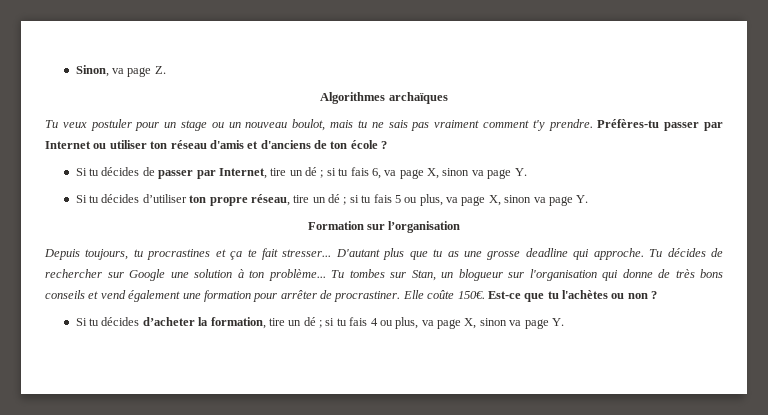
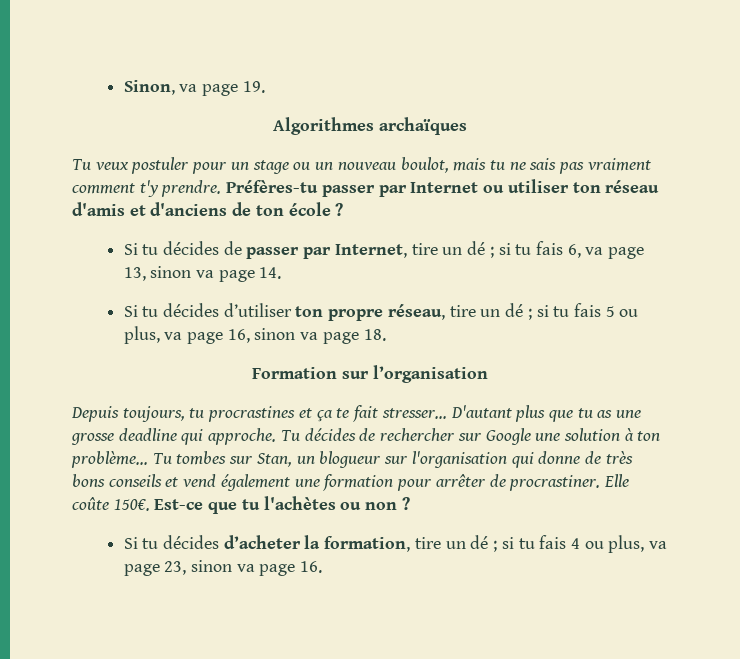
[154,66,166,74] Z. -> [242,81,265,93] 19.
[427,168,527,179] X, sinon va page Y. -> [123,266,282,282] 13, sinon va page 14.
[488,195,589,206] X, sinon va page Y. -> [227,328,386,344] 16, sinon va page 18.
[464,318,564,329] X, sinon va page Y. -> [164,560,323,576] 23, sinon va page 16.

